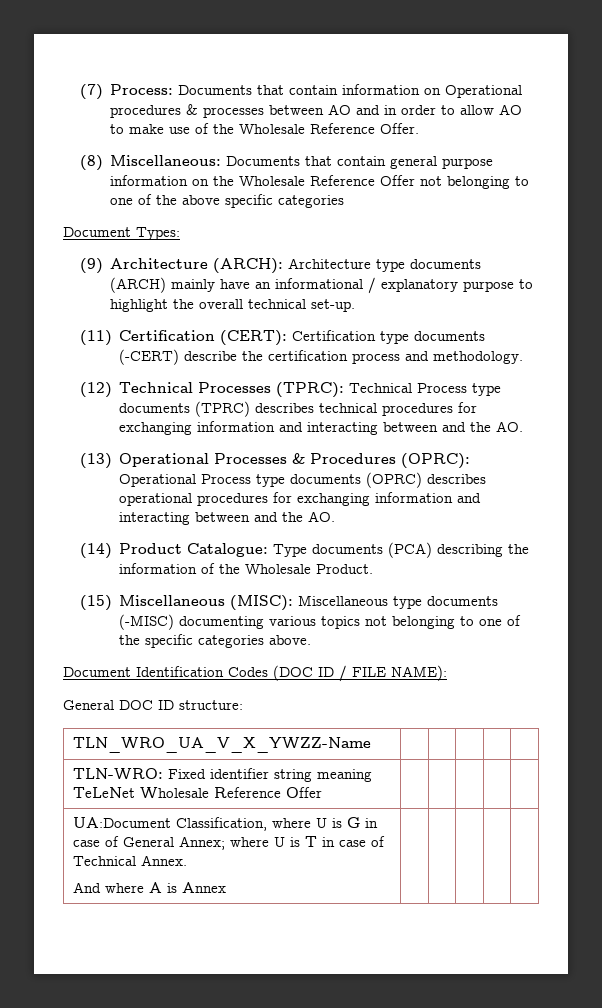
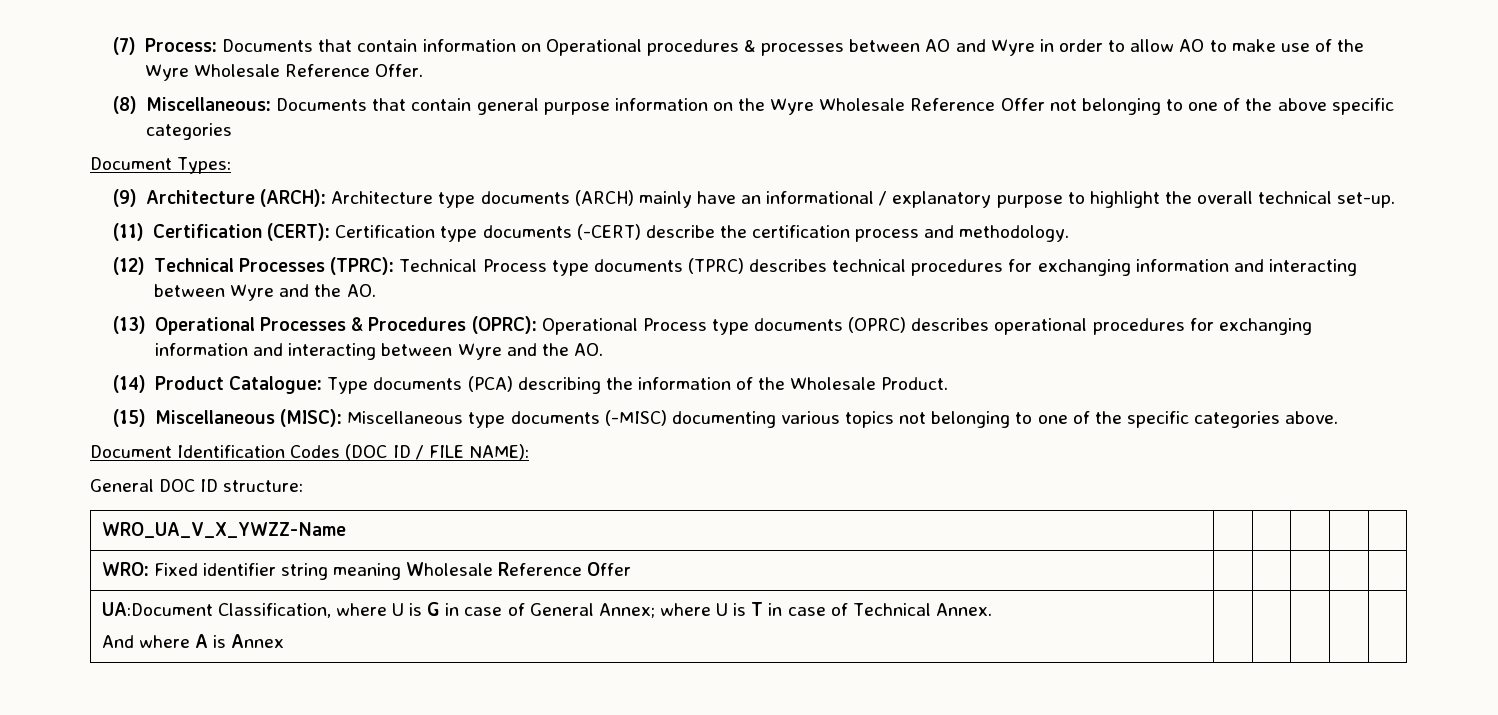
(381, 110) none -> [990,39,1035,56] Wyre
(235, 129) none -> [145,64,190,81] Wyre
(235, 181) none -> [770,98,815,115] Wyre
(439, 427) none -> [230,284,275,301] Wyre
(251, 517) none -> [457,343,502,360] Wyre
[72,737,371,753] [72,768,163,780] TLN_WRO_UA_V_X_YWZZ-Name | | | | | // TLN-WRO: -> [101,522,346,538] [101,562,149,576] WRO_UA_V_X_YWZZ-Name | | | | | // WRO:
[72,787,135,798] TeLeNet -> (402, 571) none

